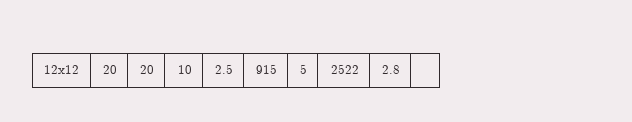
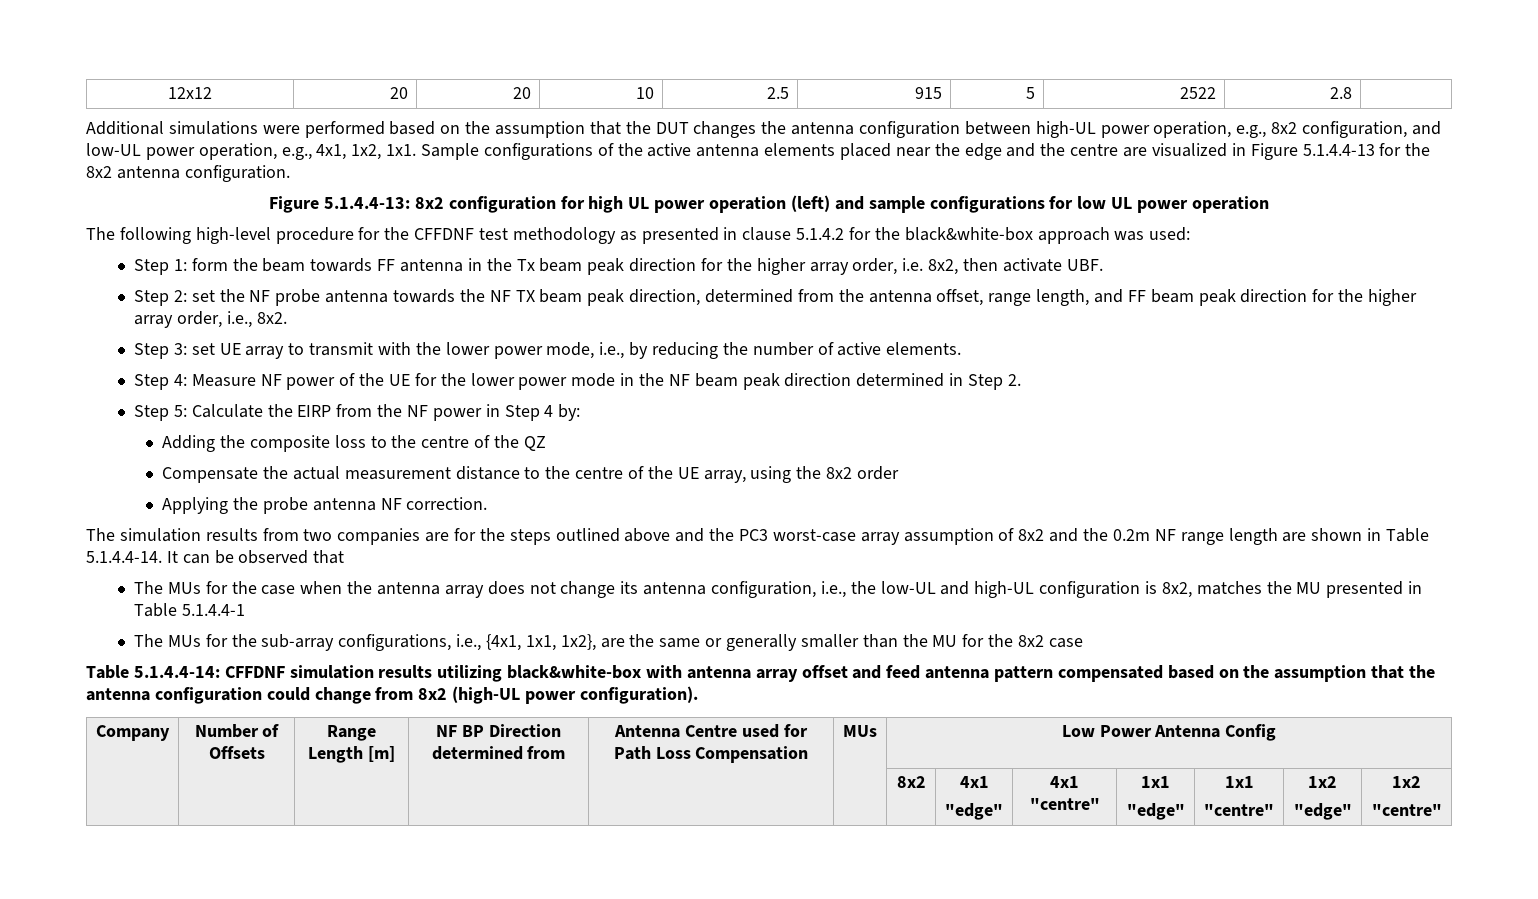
(400, 69) none -> [86,121,1441,138] [86,143,1431,160] [86,165,290,182] [269,195,1269,213] [86,227,1191,244] [133,258,1103,275] [133,289,1418,306] [133,311,287,328] [133,342,962,359] [133,373,1021,390] [133,404,581,421] [162,435,546,452] [162,466,900,483] [162,497,488,514] [86,528,1429,545] [86,550,345,564] [133,581,1423,598] [133,603,245,617] [133,634,1083,651] [86,665,1436,682] [86,686,698,704] [96,725,170,741] [194,724,280,738] [208,746,265,759] [327,725,376,741] [308,746,395,763] [436,724,561,737] [431,746,566,760] [614,724,808,738] [613,746,809,763] [843,725,877,737] [1061,724,1277,741] [896,776,926,788] [959,776,989,788] [945,803,1003,820] [1050,776,1079,788] [1029,798,1100,810] [1141,776,1170,788] [1126,803,1185,820] [1224,776,1254,788] [1204,804,1274,816] [1308,776,1337,788] [1293,803,1352,820] [1392,776,1421,788] [1371,804,1442,816] // Additional simulations were performed based on the assumption that the DUT changes the antenna configuration between high-UL power operation, e.g., 8x2 configuration, and low-UL power operation, e.g., 4x1, 1x2, 1x1. Sample configurations of the active antenna elements placed near the edge and the centre are visualized in Figure 5.1.4.4-13 for the 8x2 antenna configuration. // Figure 5.1.4.4-13: 8x2 configuration for high UL power operation (left) and sample configurations for low UL power operation // The following high-level procedure for the CFFDNF test methodology as presented in clause 5.1.4.2 for the black&white-box approach was used: // Step 1: form the beam towards FF antenna in the Tx beam peak direction for the higher array order, i.e. 8x2, then activate UBF. // Step 2: set the NF probe antenna towards the NF TX beam peak direction, determined from the antenna offset, range length, and FF beam peak direction for the higher array order, i.e., 8x2. // Step 3: set UE array to transmit with the lower power mode, i.e., by reducing the number of active elements. // Step 4: Measure NF power of the UE for the lower power mode in the NF beam peak direction determined in Step 2. // Step 5: Calculate the EIRP from the NF power in Step 4 by: // Adding the composite loss to the centre of the QZ // Compensate the actual measurement distance to the centre of the UE array, using the 8x2 order // Applying the probe antenna NF correction. // The simulation results from two companies are for the steps outlined above and the PC3 worst-case array assumption of 8x2 and the 0.2m NF range length are shown in Table 5.1.4.4-14. It can be observed that // The MUs for the case when the antenna array does not change its antenna configuration, i.e., the low-UL and high-UL configuration is 8x2, matches the MU presented in Table 5.1.4.4-1 // The MUs for the sub-array configurations, i.e., {4x1, 1x1, 1x2}, are the same or generally smaller than the MU for the 8x2 case // Table 5.1.4.4-14: CFFDNF simulation results utilizing black&white-box with antenna array offset and feed antenna pattern compensated based on the assumption that the antenna configuration could change from 8x2 (high-UL power configuration). // Company | Number of Offsets | Range Length [m] | NF BP Direction determined from | Antenna Centre used for Path Loss Compensation | MUs | Low Power Antenna Config // | | | | | | 8x2 | 4x1 // "edge" | 4x1 "centre" | 1x1 // "edge" | 1x1 // "centre" | 1x2 // "edge" | 1x2 // "centre"

